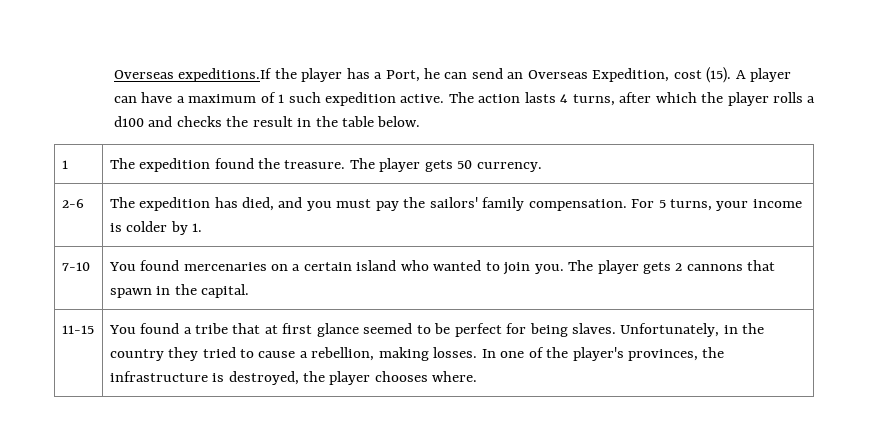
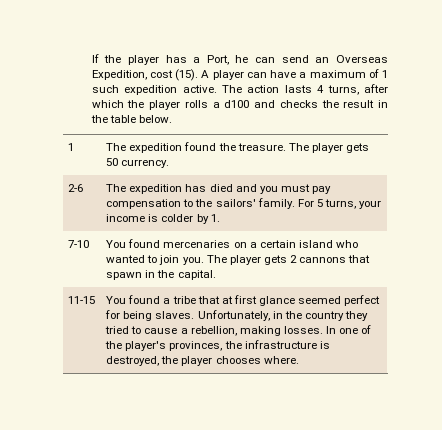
[113,68,273,82] Overseas expeditions.If -> [91,54,99,63] If
[242,197,275,211] died, -> [209,184,233,192] died
[403,197,627,211] the sailors' family compensation. -> [106,198,295,209] compensation to the sailors' family.
[416,323,451,334] to be -> (342, 300) none

